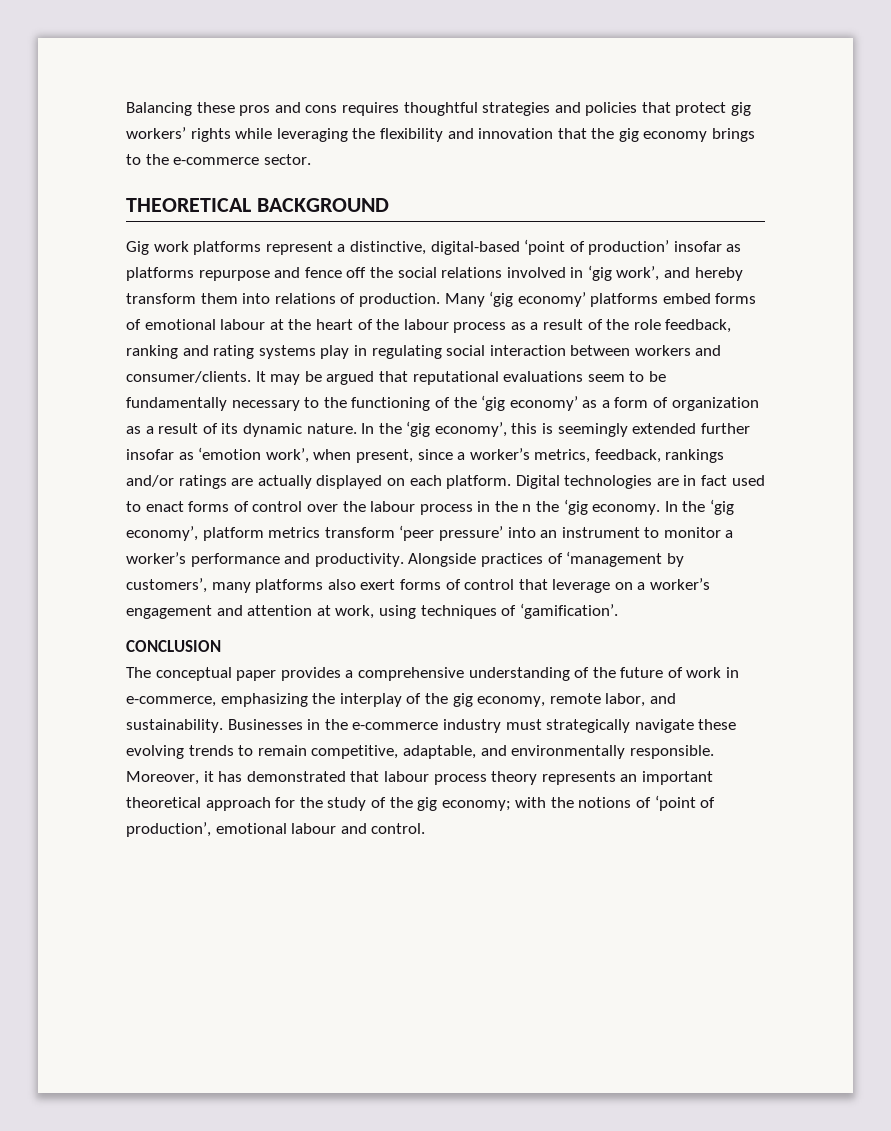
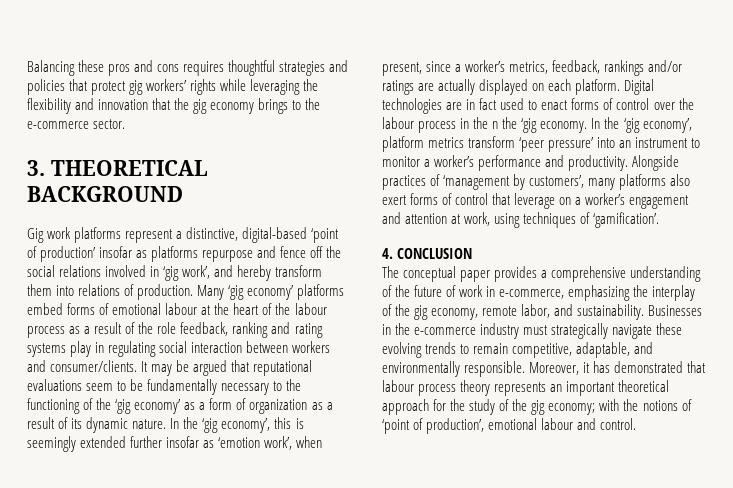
(311, 159) none -> [27,160,45,176] 3.
(618, 611) none -> [382,248,393,259] 4.

